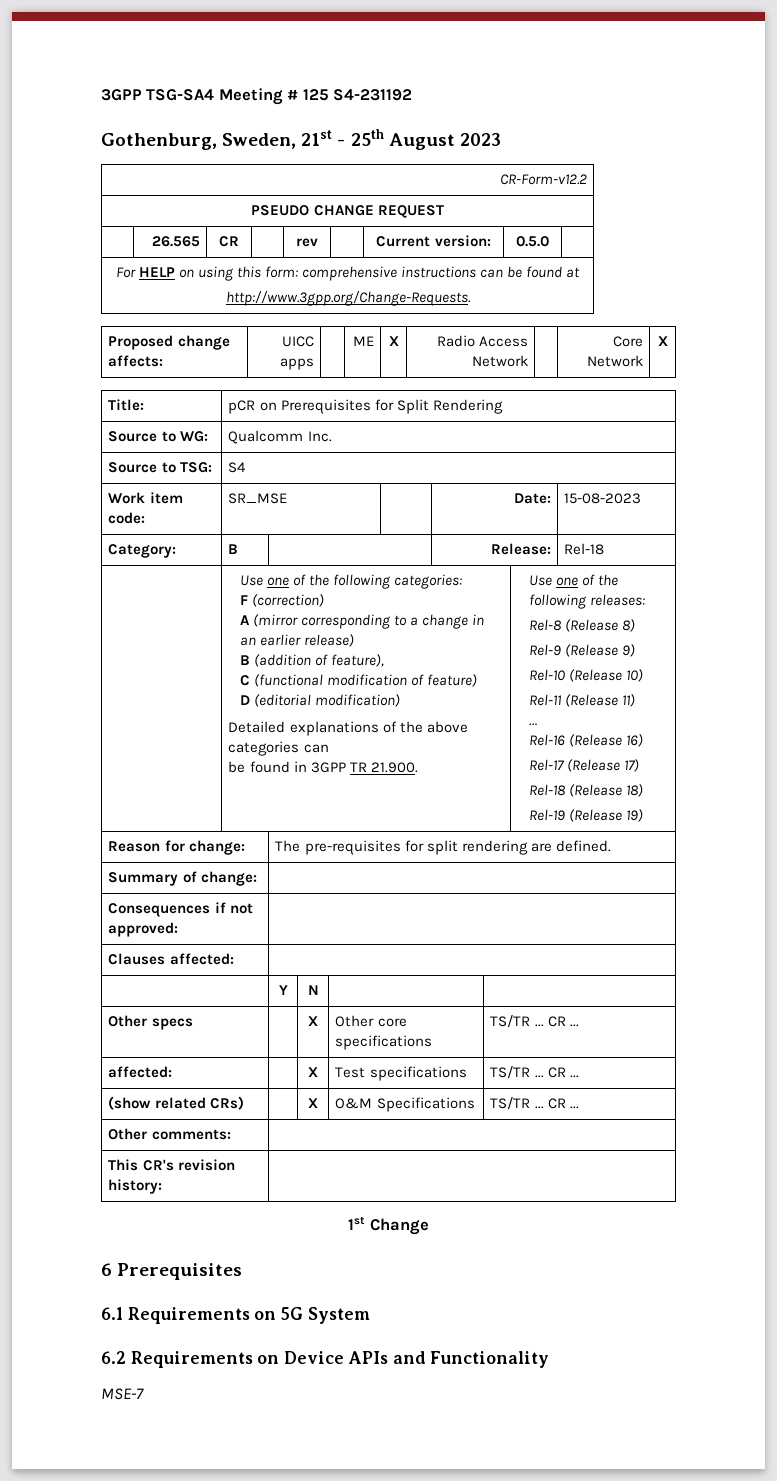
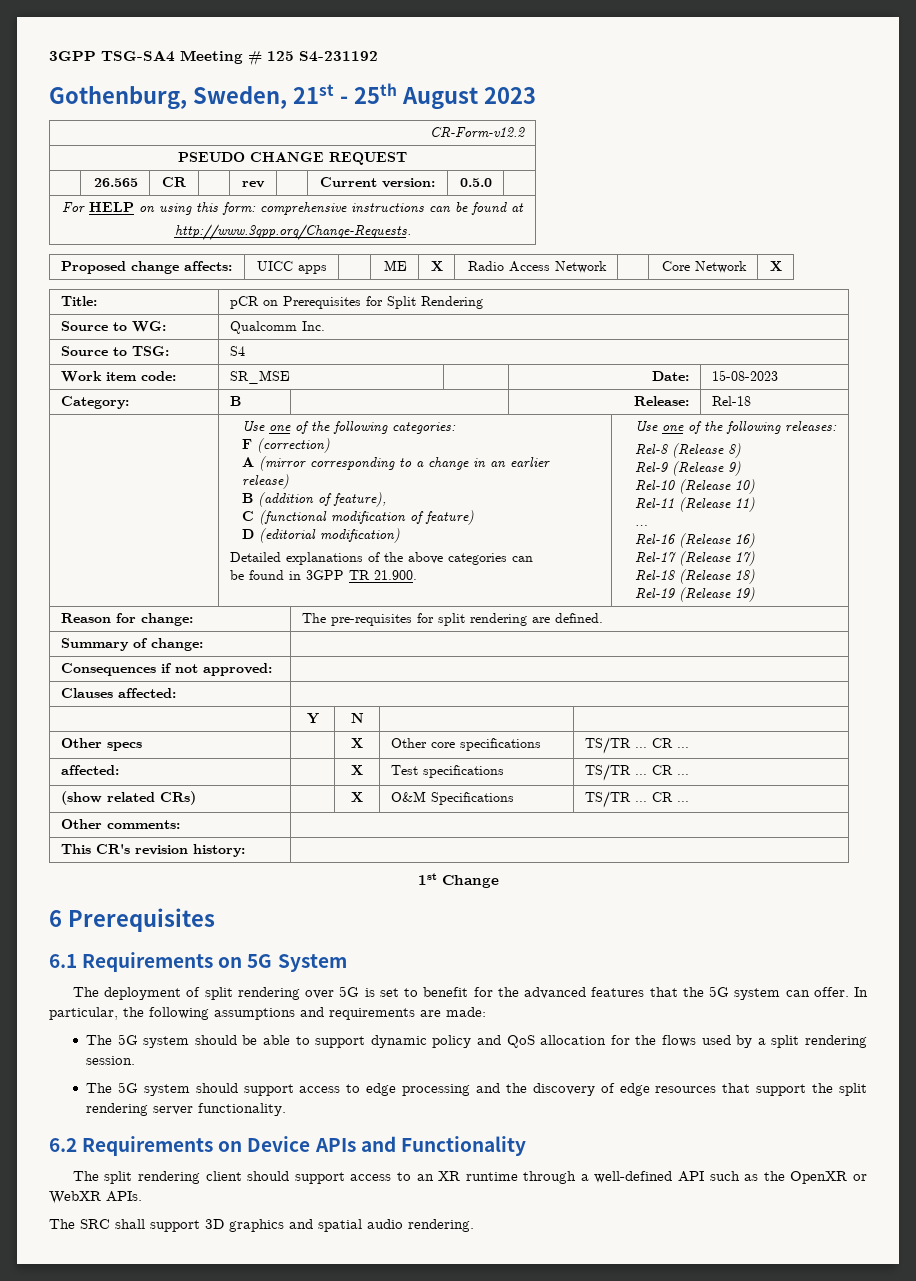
(370, 1315) none -> [72,986,868,1000] [49,1007,486,1020] [86,1034,867,1048] [86,1056,136,1065] [86,1082,867,1096] [86,1103,287,1116] // The deployment of split rendering over 5G is set to benefit for the advanced features that the 5G system can offer. In particular, the following assumptions and requirements are made: // The 5G system should be able to support dynamic policy and QoS allocation for the flows used by a split rendering session. // The 5G system should support access to edge processing and the discovery of edge resources that support the split rendering server functionality.
[101,1388,144,1400] MSE-7 -> [72,1171,868,1184] [49,1191,142,1204] [49,1219,474,1232] The split rendering client should support access to an XR runtime through a well-defined API such as the OpenXR or WebXR APIs. // The SRC shall support 3D graphics and spatial audio rendering.

